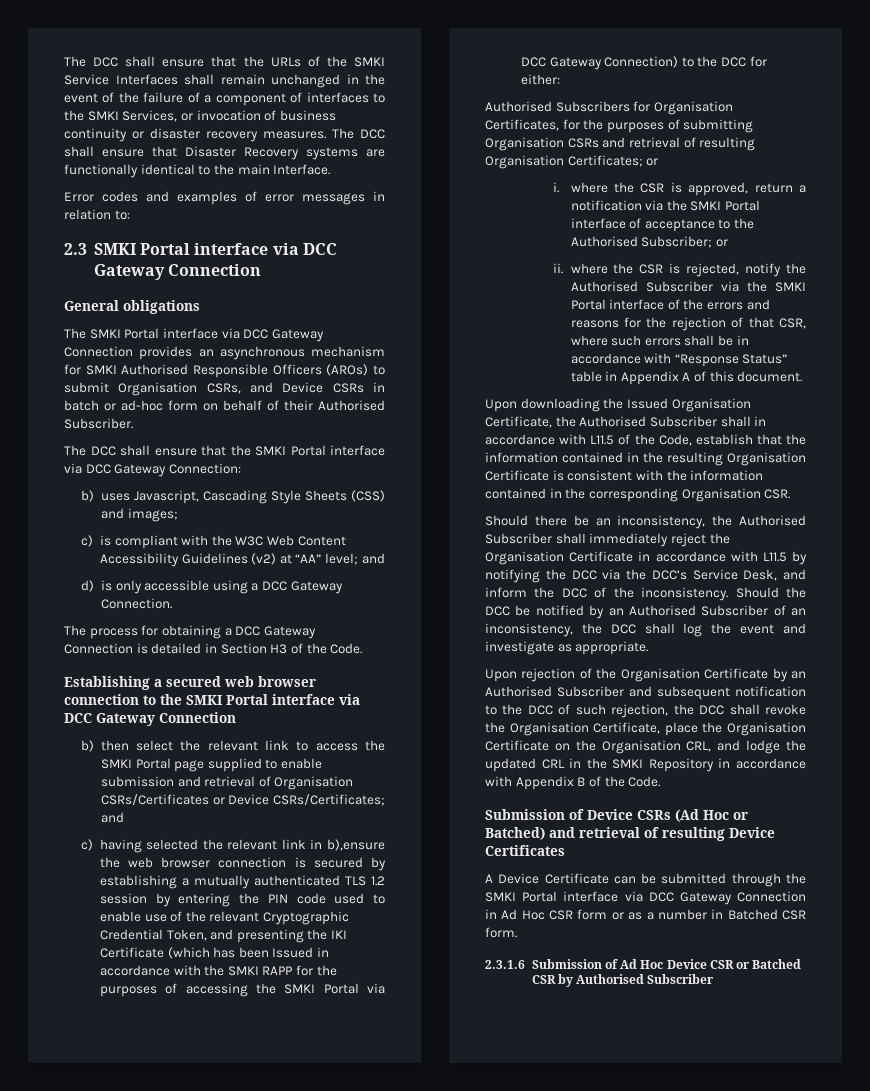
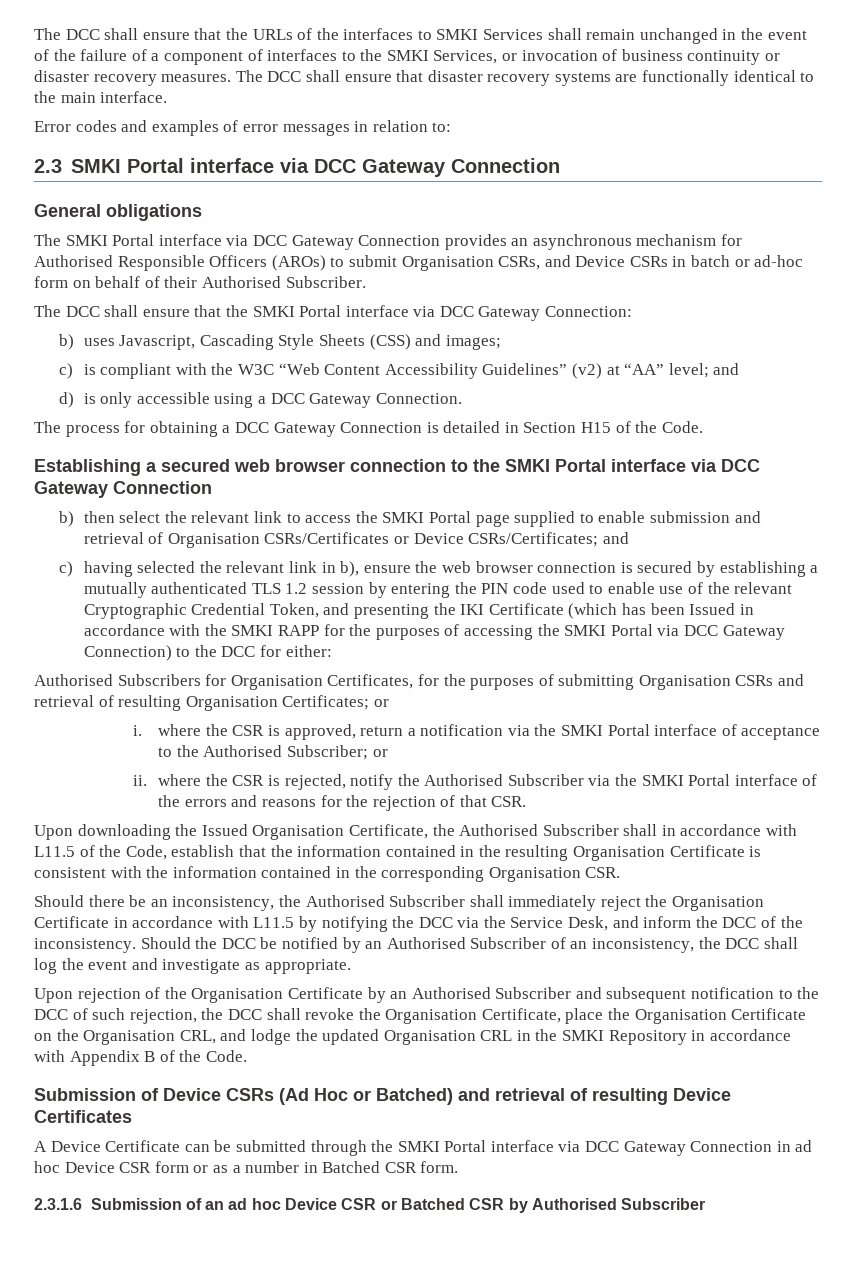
[354,57,385,67] [64,74,178,85] SMKI Service Interfaces -> [343,28,544,40] interfaces to SMKI Services
[185,146,299,160] Disaster Recovery -> [427,70,551,86] disaster recovery
[273,164,331,175] Interface. -> [100,91,168,103] interface.
[85,365,117,375] SMKI -> (743, 240) none
[267,535,295,546] Web -> [278,363,320,375] “Web
[181,553,248,564] Guidelines -> [482,363,568,375] Guidelines”
[270,644,288,654] H3 -> [581,422,612,433] H15
[327,839,385,851] b),ensure -> [340,561,411,577] b), ensure
[779,318,806,329] [570,335,749,346] [570,353,788,367] [570,371,803,385] CSR, where such errors shall be in accordance with “Response Status” table in Appendix A of this document. -> [491,796,527,807] CSR.
[651,570,687,580] DCC’s -> (506, 922) none
(536, 765) none -> [383,1030,476,1045] Organisation
[501,909,545,920] Ad Hoc -> [795,1140,813,1152] [34,1161,115,1173] ad hoc Device
[620,959,664,969] Ad Hoc -> [205,1198,281,1210] an ad hoc

